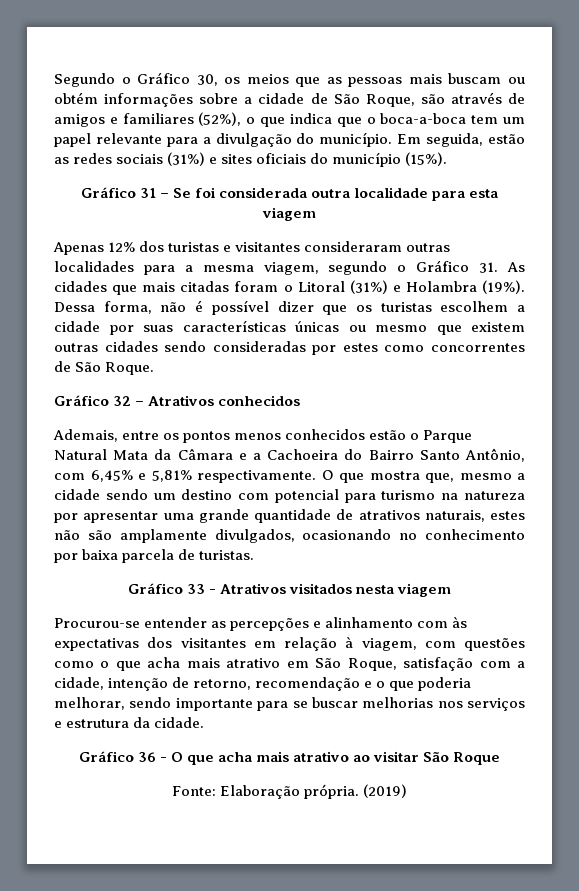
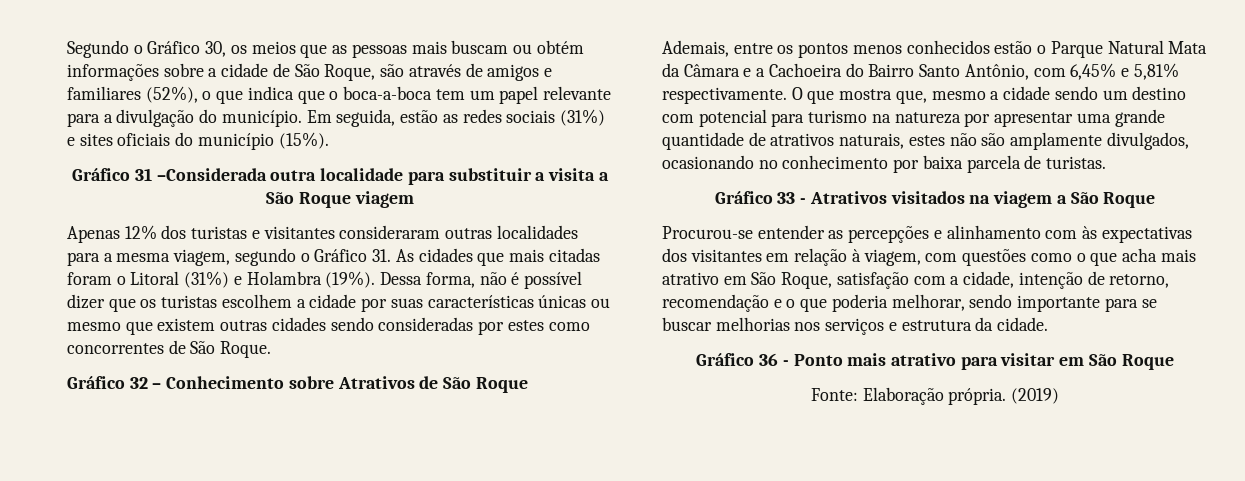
[159,187,499,201] – Se foi considerada outra localidade para esta -> [156,168,609,185] [266,192,351,208] –Considerada outra localidade para substituir a visita a São Roque
[148,395,301,406] Atrativos conhecidos -> [166,376,528,393] Conhecimento sobre Atrativos de São Roque
[356,583,452,597] nesta viagem -> [969,191,1156,208] na viagem a São Roque
[170,751,420,765] O que acha mais atrativo ao visitar -> [793,353,1085,370] Ponto mais atrativo para visitar em

